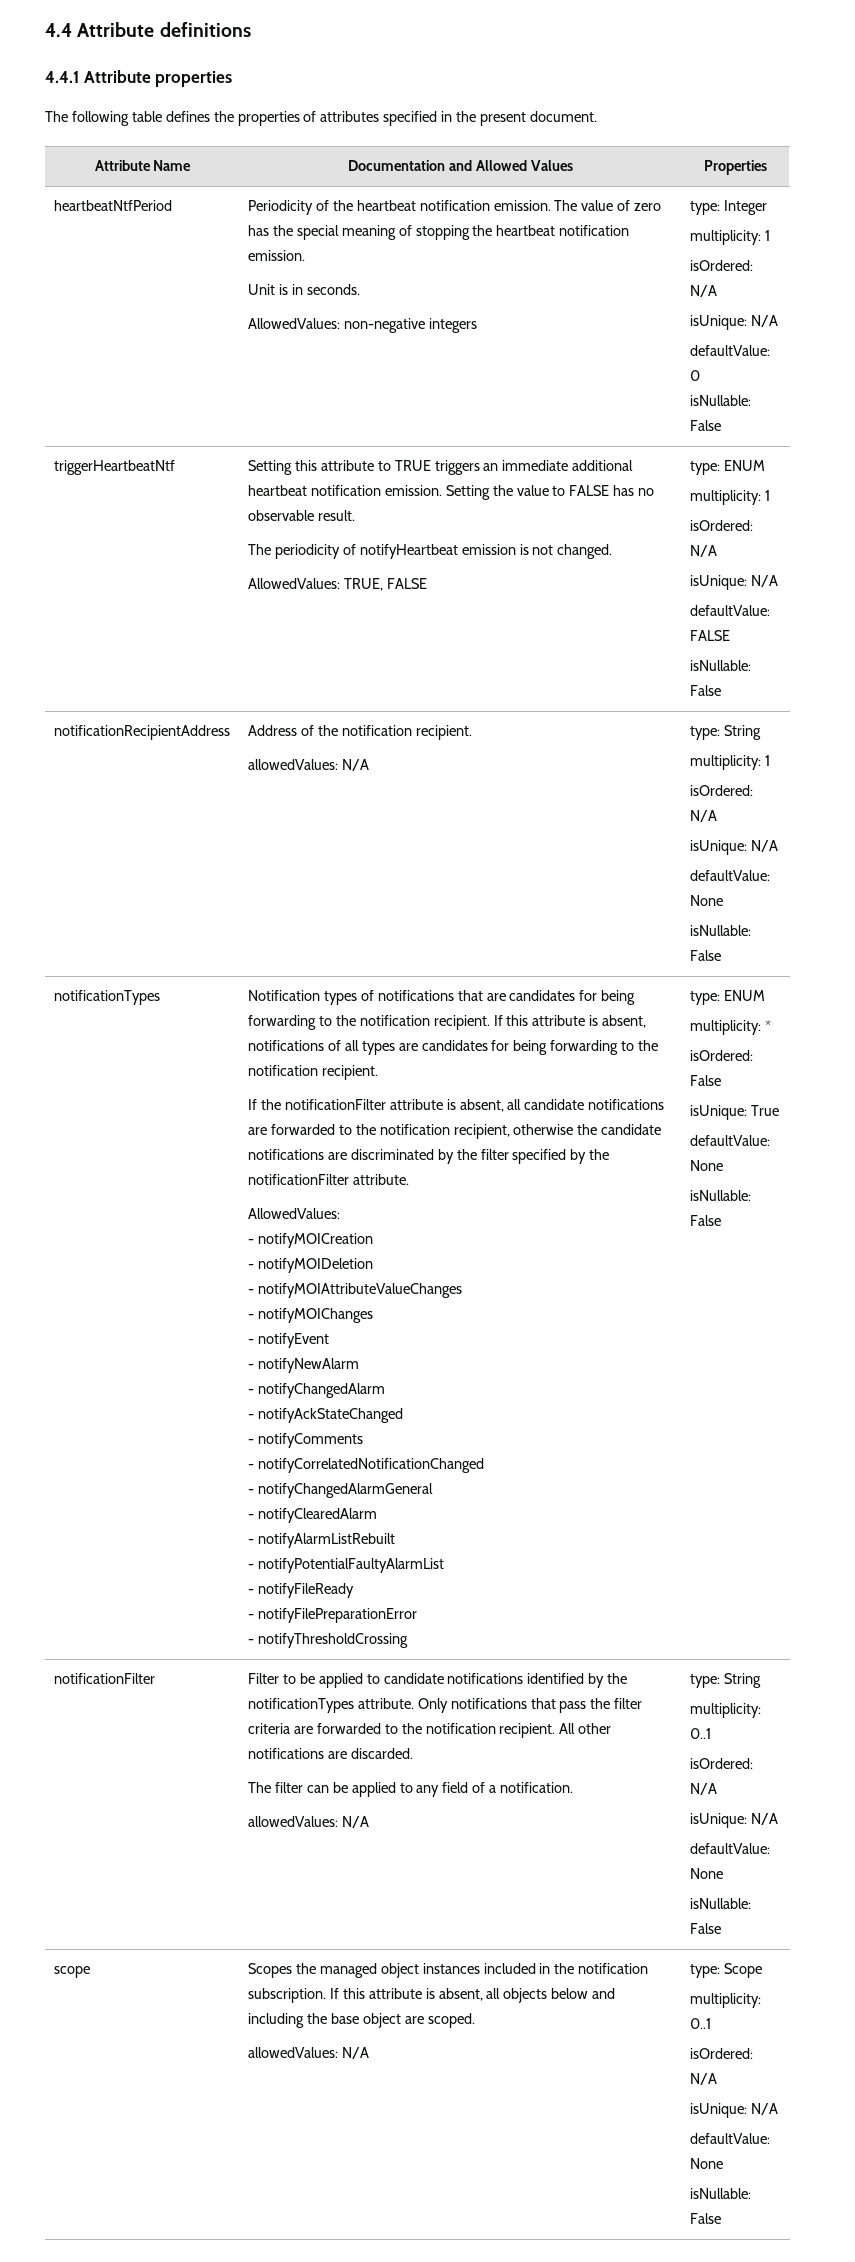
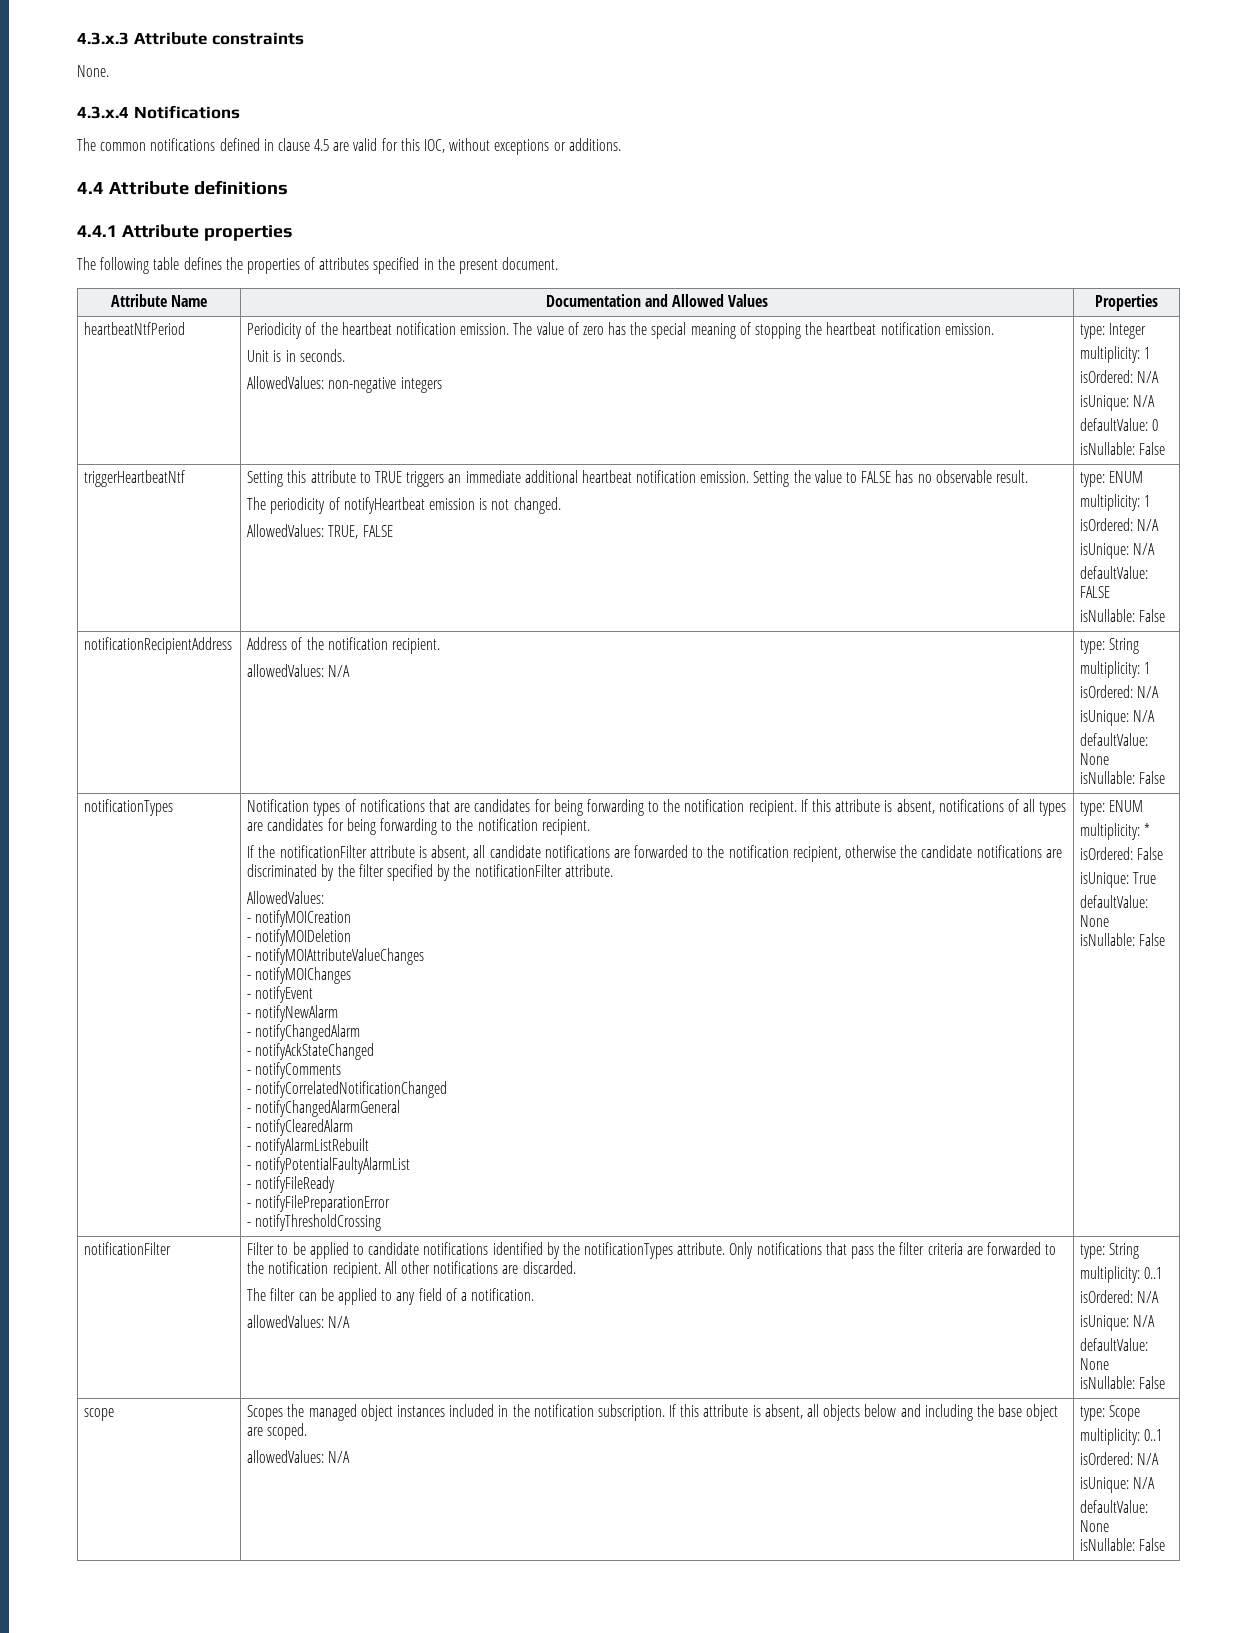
(45, 30) none -> [77,32,305,45] [77,65,109,77] [77,105,240,119] [77,138,621,155] 4.3.x.3 Attribute constraints // None. // 4.3.x.4 Notifications // The common notifications defined in clause 4.5 are valid for this IOC, without exceptions or additions. //

